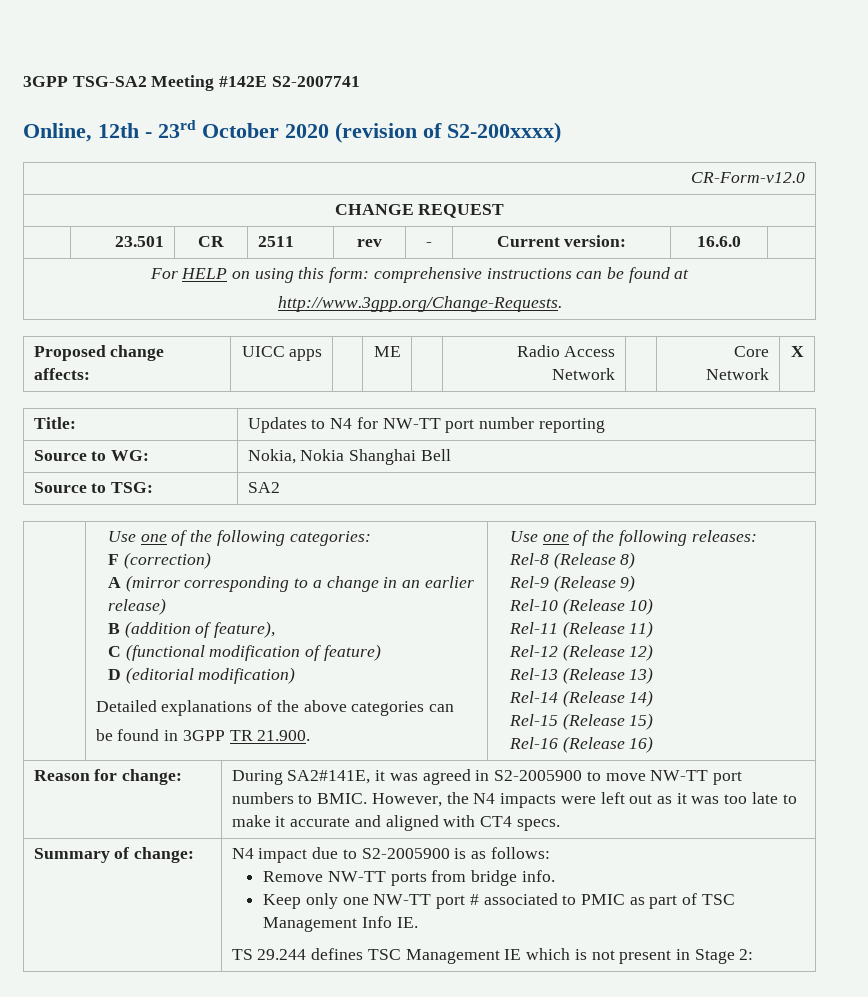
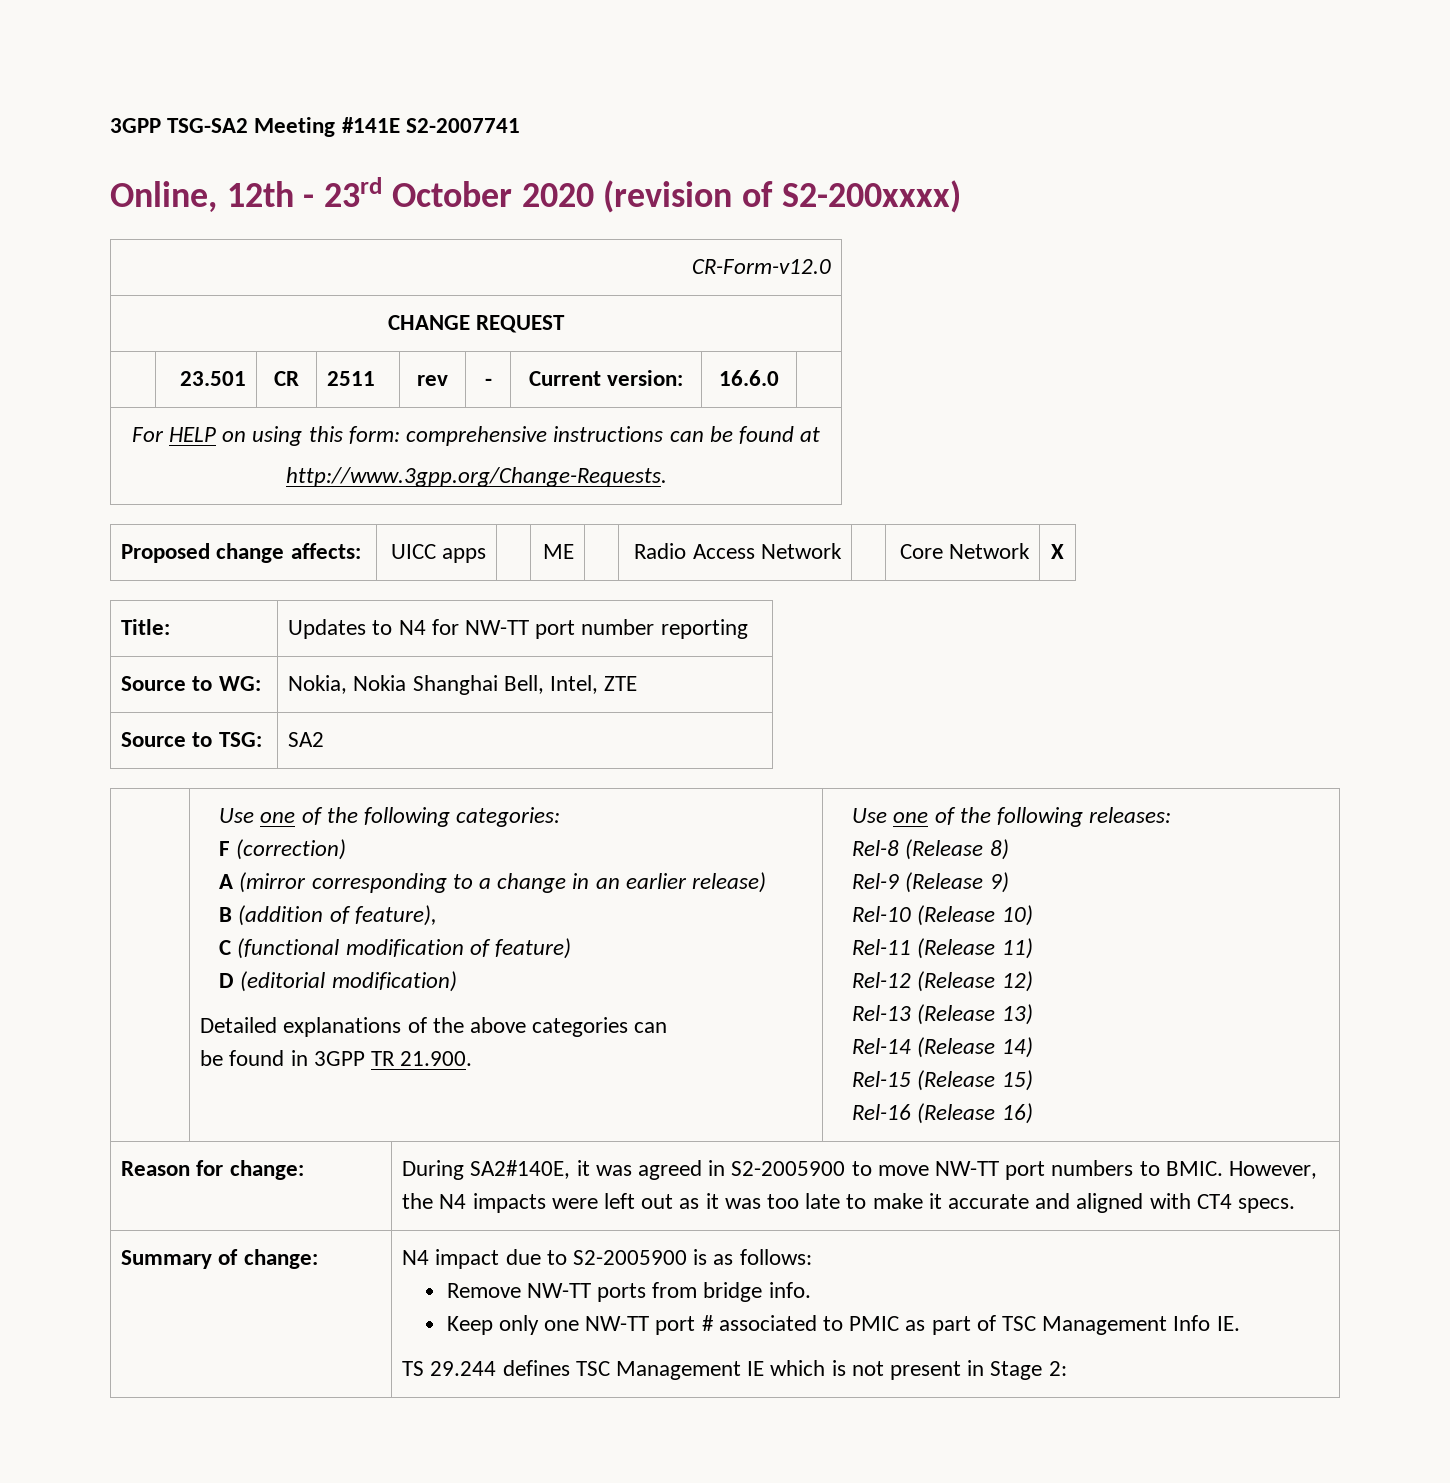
[219,76,268,87] #142E -> [341,117,400,133] #141E
[420,449,451,461] Bell -> [503,675,638,694] Bell, Intel, ZTE
[287,770,371,784] SA2#141E, -> [470,1160,571,1179] SA2#140E,

